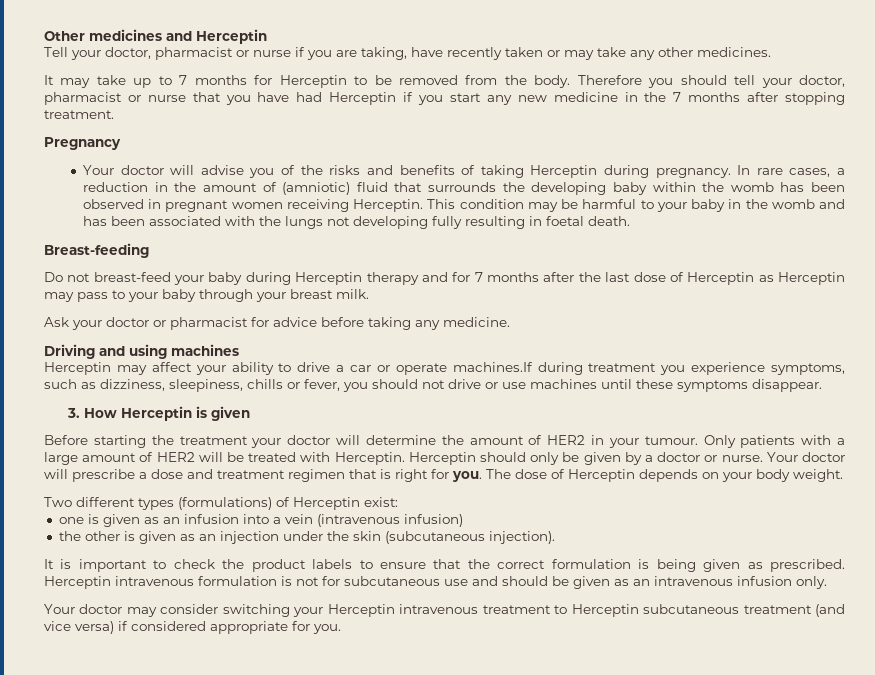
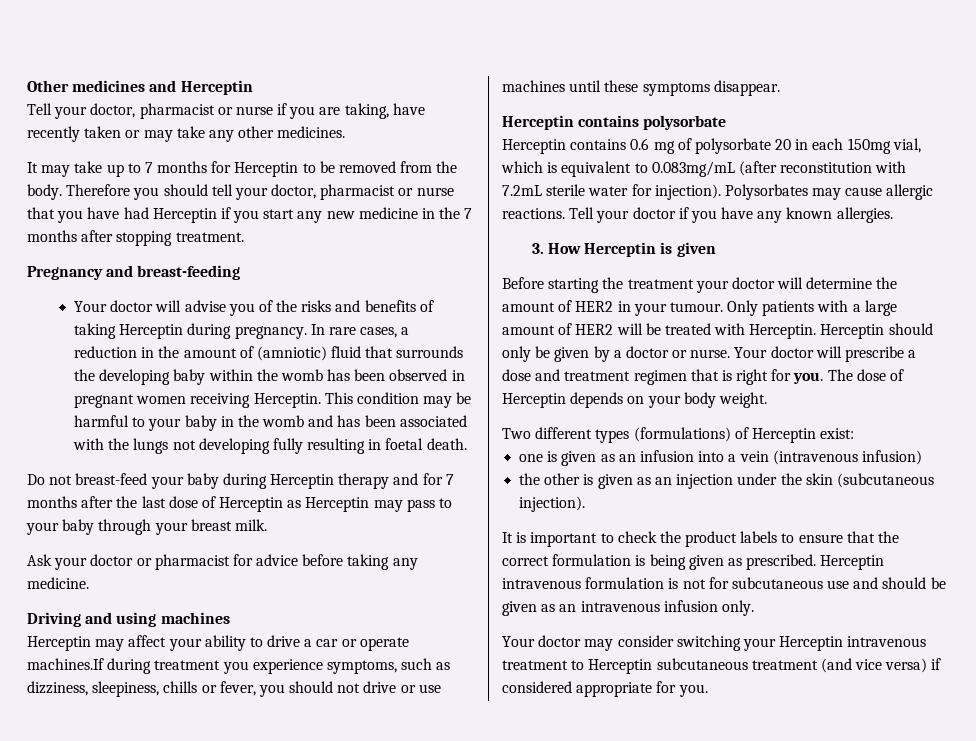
(121, 143) none -> [106,265,241,280] and breast-feeding
[44,243,149,258] // Breast-feeding -> (467, 444) none
(822, 385) none -> [502,115,727,130] [502,138,921,154] [501,161,907,177] [502,184,934,200] [502,207,893,223] // Herceptin contains polysorbate // Herceptin contains 0.6 mg of polysorbate 20 in each 150mg vial, which is equivalent to 0.083mg/mL (after reconstitution with 7.2mL sterile water for injection). Polysorbates may cause allergic reactions. Tell your doctor if you have any known allergies.

